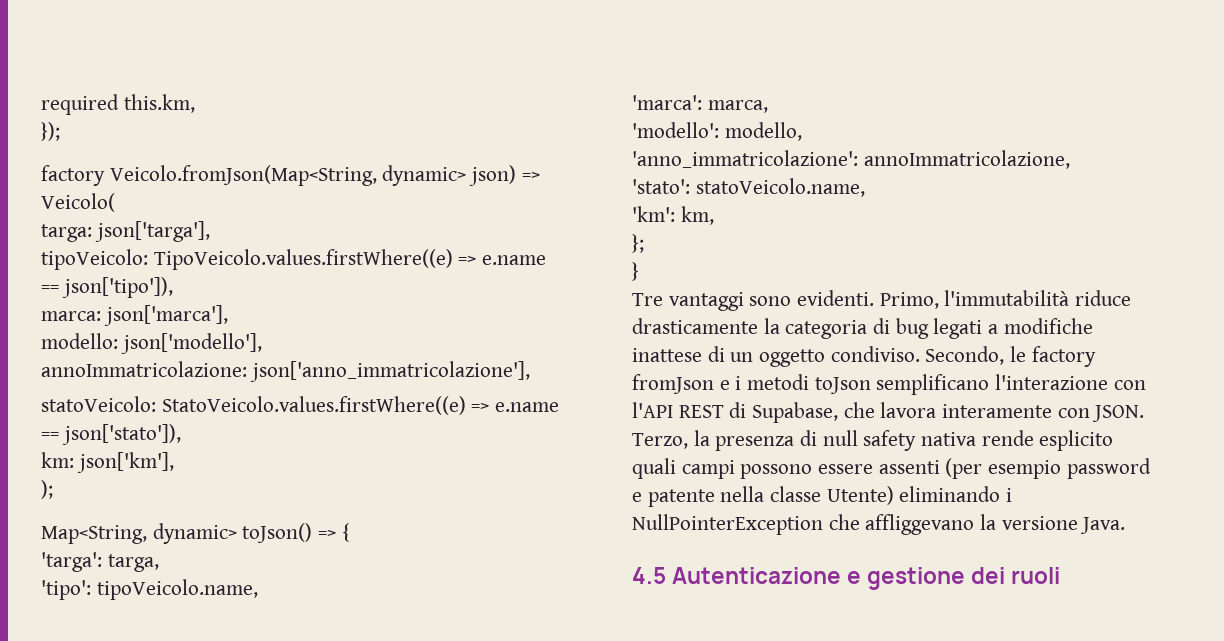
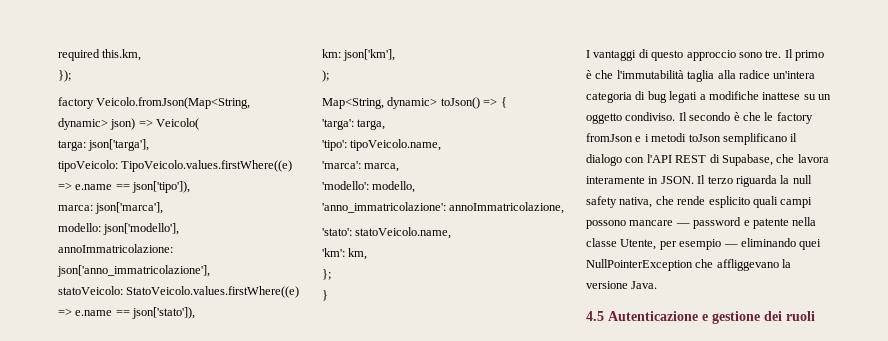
[632,290,1132,311] [632,318,780,334] Tre vantaggi sono evidenti. Primo, l'immutabilità riduce drasticamente la -> [586,49,824,61] [586,70,816,82] I vantaggi di questo approccio sono tre. Il primo è che l'immutabilità taglia alla radice un'intera
[707,346,725,362] di -> [803,94,816,100] su
[925,346,1005,365] Secondo, -> [678,112,761,121] Il secondo è che
[995,374,1109,390] l'interazione -> [790,133,798,142] [586,154,622,166] il dialogo
[1057,405,1145,422] [632,430,977,451] con JSON. Terzo, la presenza di null safety nativa -> [648,175,812,187] [586,196,674,208] in JSON. Il terzo riguarda la null safety nativa, che
[818,458,1062,479] essere assenti (per esempio -> [629,220,690,226] mancare —
[826,486,1013,505] Utente) eliminando i -> [620,238,822,250] Utente, per esempio — eliminando quei

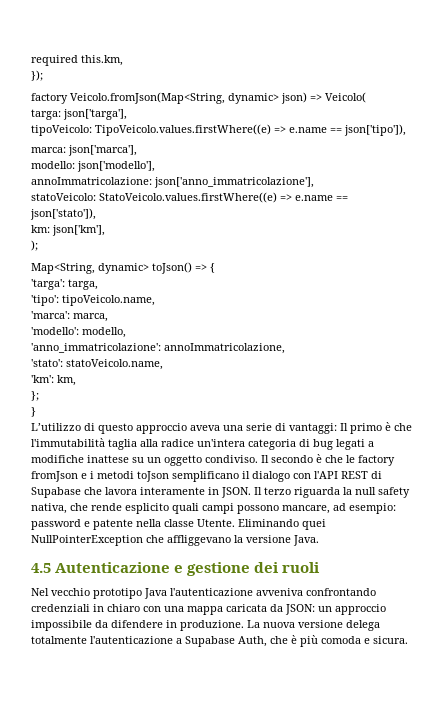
[586,50,637,61] I vantaggi -> [31,423,81,431] L’utilizzo
[738,50,782,58] sono tre. -> [190,423,337,434] aveva una serie di vantaggi:
[721,154,773,166] Supabase, -> [31,487,81,498] Supabase
[629,220,690,226] mancare — -> [282,503,396,514] mancare, ad esempio:
[620,238,796,250] Utente, per esempio — eliminando -> [197,519,299,527] Utente. Eliminando
(815, 316) none -> [31,588,376,599] [31,604,386,615] [31,620,380,631] [31,635,408,647] // Nel vecchio prototipo Java l'autenticazione avveniva confrontando credenziali in chiaro con una mappa caricata da JSON: un approccio impossibile da difendere in produzione. La nuova versione delega totalmente l'autenticazione a Supabase Auth, che è più comoda e sicura.

